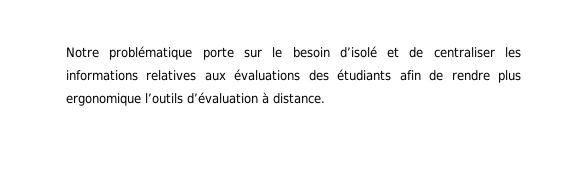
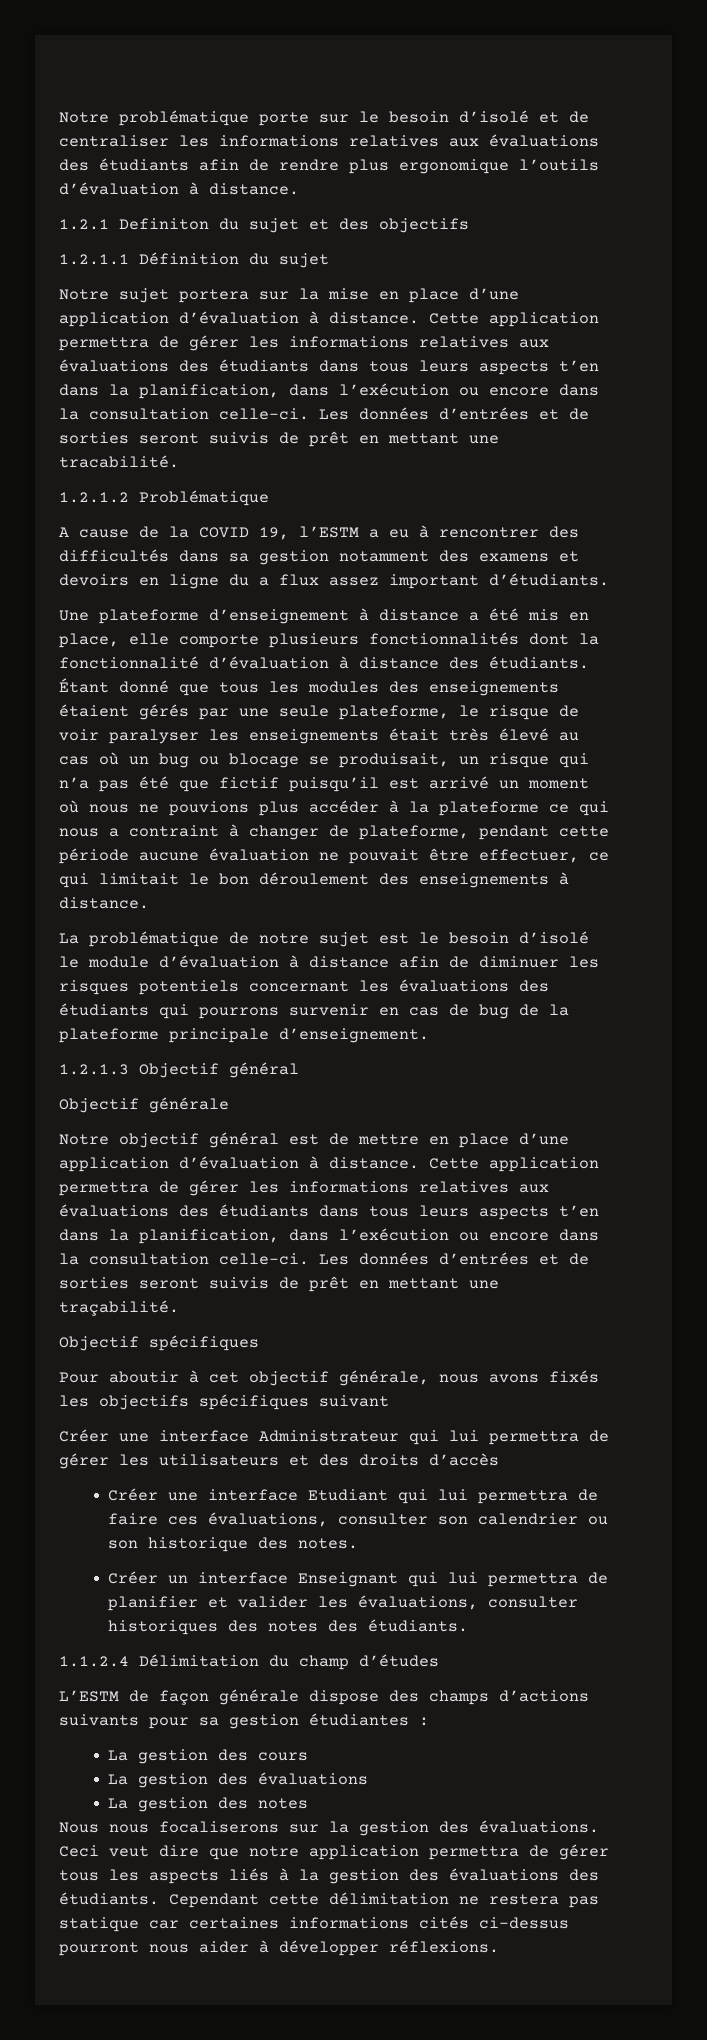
(325, 98) none -> [59,218,469,233] [59,252,329,268] [59,288,519,303] [59,311,599,327] [59,335,549,351] [59,359,599,375] [59,383,599,399] [59,407,589,420] [59,431,499,447] [59,455,179,468] [59,490,269,506] [59,525,579,540] [59,549,579,565] [59,573,609,589] [59,608,589,624] [59,632,599,648] [59,656,589,669] [59,678,559,696] [59,704,579,720] [59,728,579,744] [59,752,589,768] [59,776,589,792] [59,800,609,816] [59,824,609,840] [59,848,609,864] [59,872,569,888] [59,897,149,909] [59,931,589,947] [59,955,599,968] [59,979,549,995] [59,1003,569,1019] [59,1028,429,1043] [59,1062,299,1078] [59,1097,229,1113] [59,1132,569,1148] [59,1156,599,1172] [59,1180,549,1196] [59,1204,599,1220] [59,1228,599,1244] [59,1252,589,1265] [59,1276,499,1292] [59,1300,179,1316] [59,1335,259,1351] [59,1370,599,1386] [59,1394,389,1410] [59,1429,609,1445] [59,1453,499,1469] [108,1488,599,1504] [108,1512,609,1527] [108,1537,359,1552] [108,1571,609,1587] [108,1595,579,1611] [108,1619,469,1635] [59,1654,439,1670] [59,1689,589,1705] [59,1713,429,1729] [108,1749,309,1764] [108,1772,369,1788] [108,1797,309,1812] [59,1820,599,1836] [59,1844,609,1860] [59,1868,599,1884] [59,1892,599,1908] [59,1916,569,1932] [59,1940,499,1956] // 1.2.1 Definiton du sujet et des objectifs // 1.2.1.1 Définition du sujet // Notre sujet portera sur la mise en place d’une application d’évaluation à distance. Cette application permettra de gérer les informations relatives aux évaluations des étudiants dans tous leurs aspects t’en dans la planification, dans l’exécution ou encore dans la consultation celle-ci. Les données d’entrées et de sorties seront suivis de prêt en mettant une tracabilité. // 1.2.1.2 Problématique // A cause de la COVID 19, l’ESTM a eu à rencontrer des difficultés dans sa gestion notamment des examens et devoirs en ligne du a flux assez important d’étudiants. // Une plateforme d’enseignement à distance a été mis en place, elle comporte plusieurs fonctionnalités dont la fonctionnalité d’évaluation à distance des étudiants. Étant donné que tous les modules des enseignements étaient gérés par une seule plateforme, le risque de voir paralyser les enseignements était très élevé au cas où un bug ou blocage se produisait, un risque qui n’a pas été que fictif puisqu’il est arrivé un moment où nous ne pouvions plus accéder à la plateforme ce qui nous a contraint à changer de plateforme, pendant cette période aucune évaluation ne pouvait être effectuer, ce qui limitait le bon déroulement des enseignements à distance. // La problématique de notre sujet est le besoin d’isolé le module d’évaluation à distance afin de diminuer les risques potentiels concernant les évaluations des étudiants qui pourrons survenir en cas de bug de la plateforme principale d’enseignement. // 1.2.1.3 Objectif général // Objectif générale // Notre objectif général est de mettre en place d’une application d’évaluation à distance. Cette application permettra de gérer les informations relatives aux évaluations des étudiants dans tous leurs aspects t’en dans la planification, dans l’exécution ou encore dans la consultation celle-ci. Les données d’entrées et de sorties seront suivis de prêt en mettant une traçabilité. // Objectif spécifiques // Pour aboutir à cet objectif générale, nous avons fixés les objectifs spécifiques suivant // Créer une interface Administrateur qui lui permettra de gérer les utilisateurs et des droits d’accès // Créer une interface Etudiant qui lui permettra de faire ces évaluations, consulter son calendrier ou son historique des notes. // Créer un interface Enseignant qui lui permettra de planifier et valider les évaluations, consulter historiques des notes des étudiants. // 1.1.2.4 Délimitation du champ d’études // L’ESTM de façon générale dispose des champs d’actions suivants pour sa gestion étudiantes : // La gestion des cours // La gestion des évaluations // La gestion des notes // Nous nous focaliserons sur la gestion des évaluations. Ceci veut dire que notre application permettra de gérer tous les aspects liés à la gestion des évaluations des étudiants. Cependant cette délimitation ne restera pas statique car certaines informations cités ci-dessus pourront nous aider à développer réflexions.

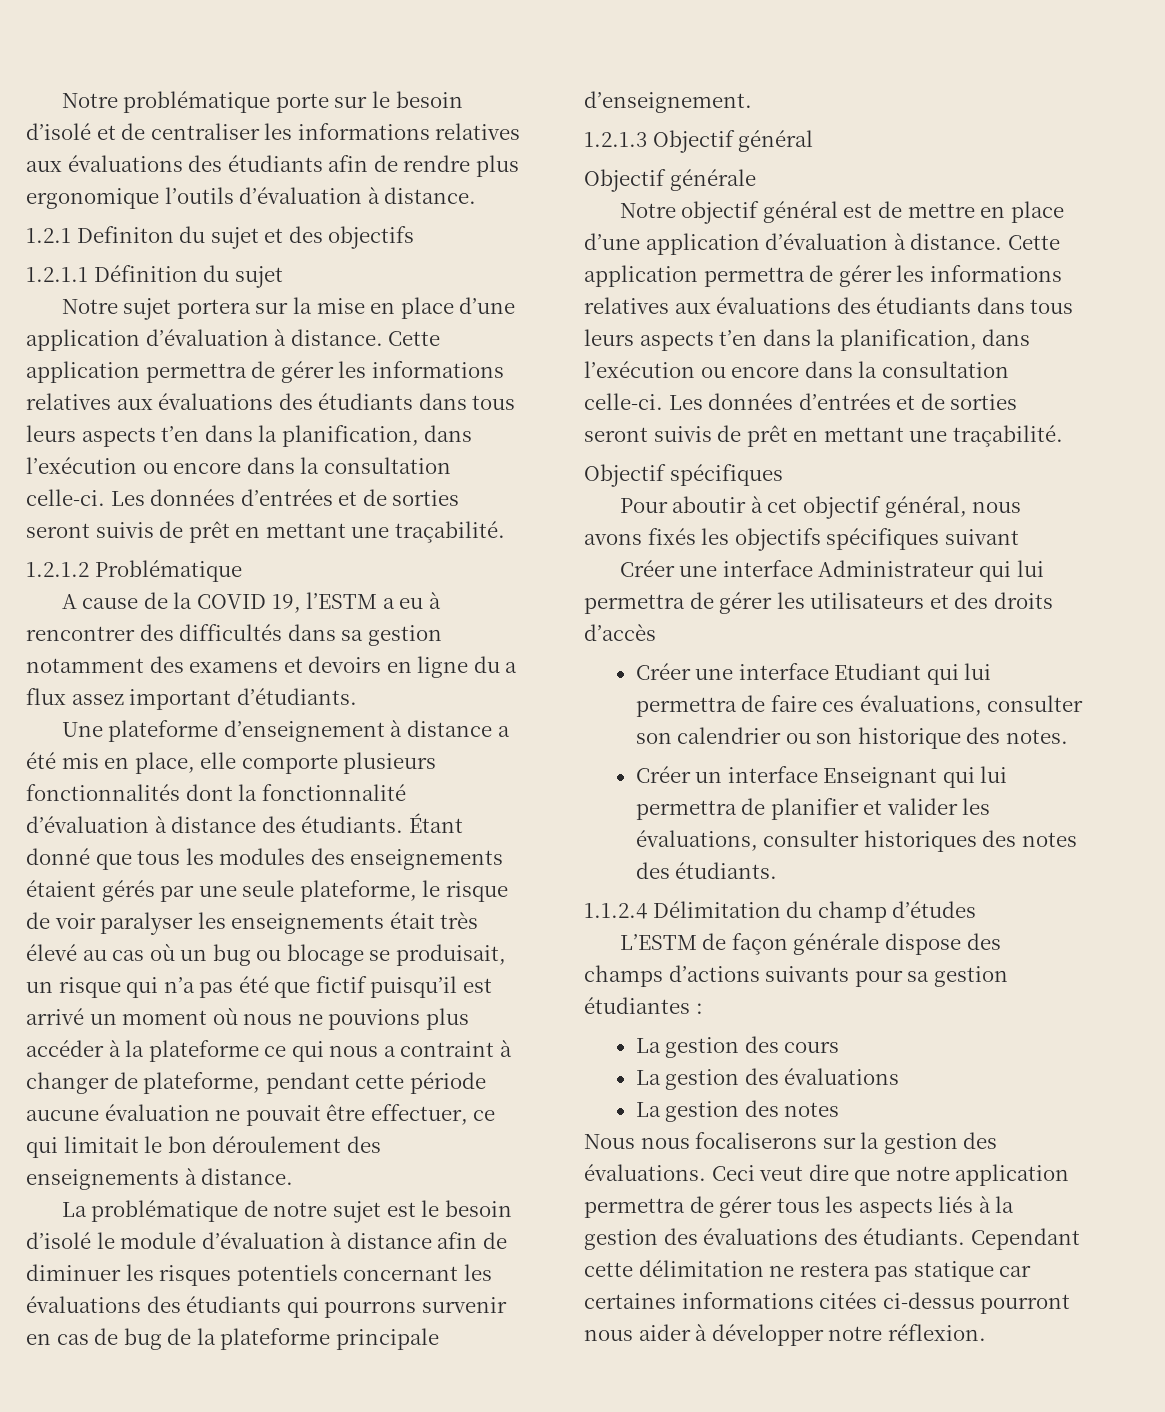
[59,455,179,468] tracabilité. -> [394,521,505,543] traçabilité.
[339,1370,429,1386] générale, -> [884,496,967,518] général,
[419,1916,469,1929] cités -> [819,1292,878,1309] citées
[389,1940,499,1953] réflexions. -> [828,1324,986,1341] notre réflexion.

